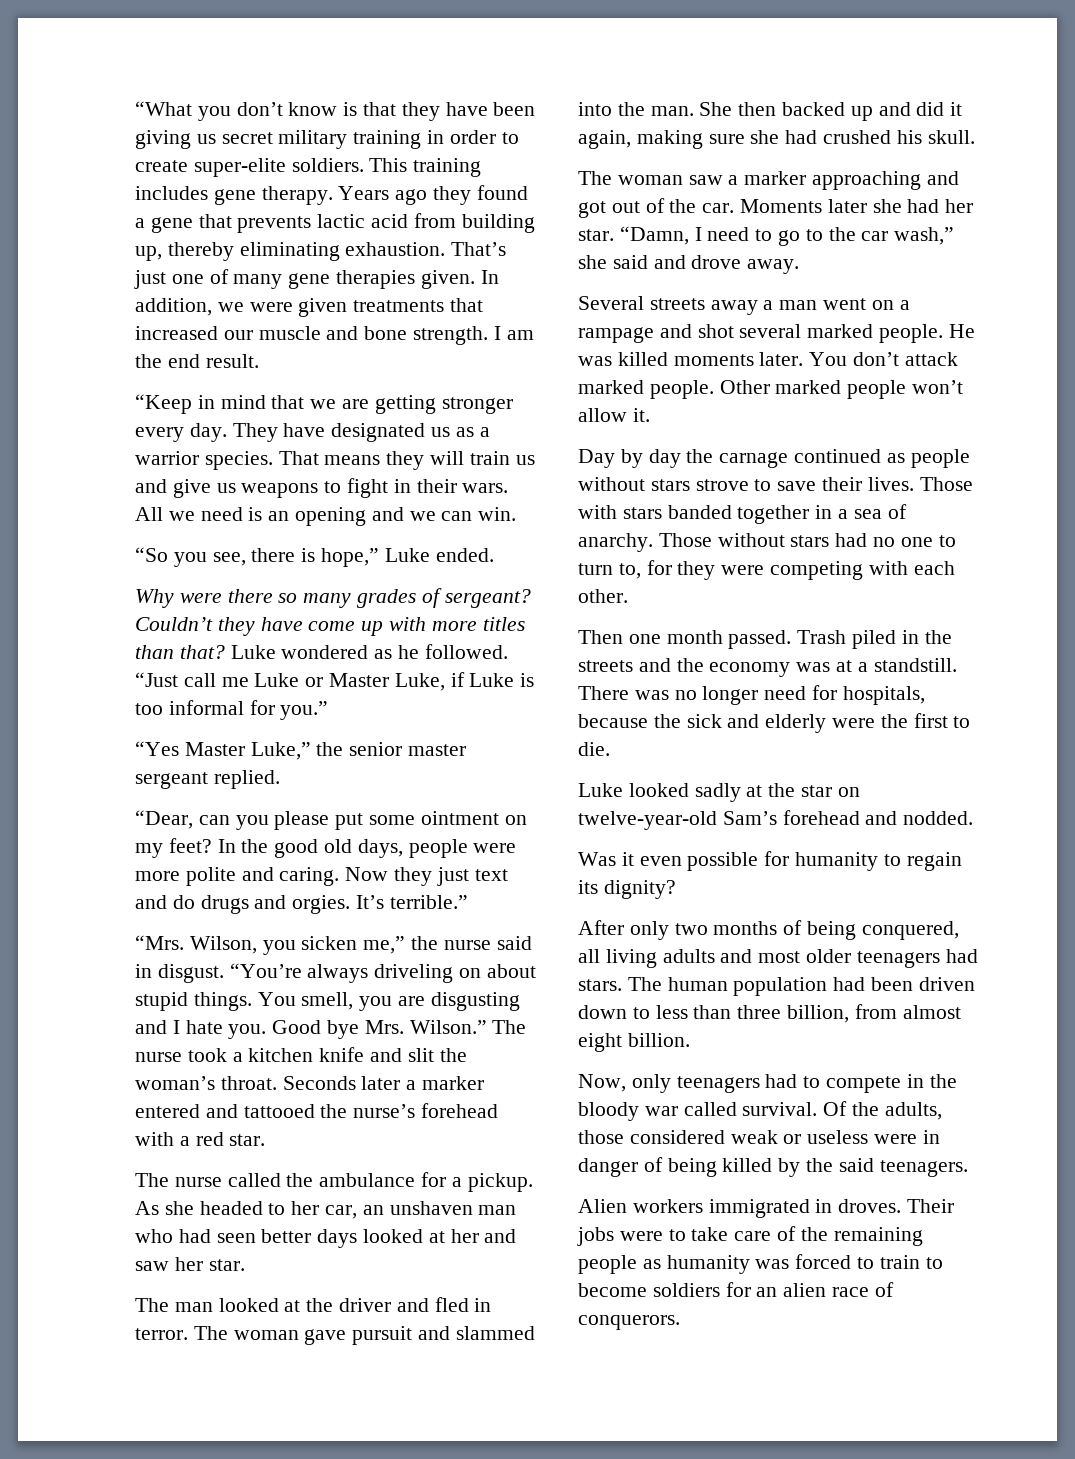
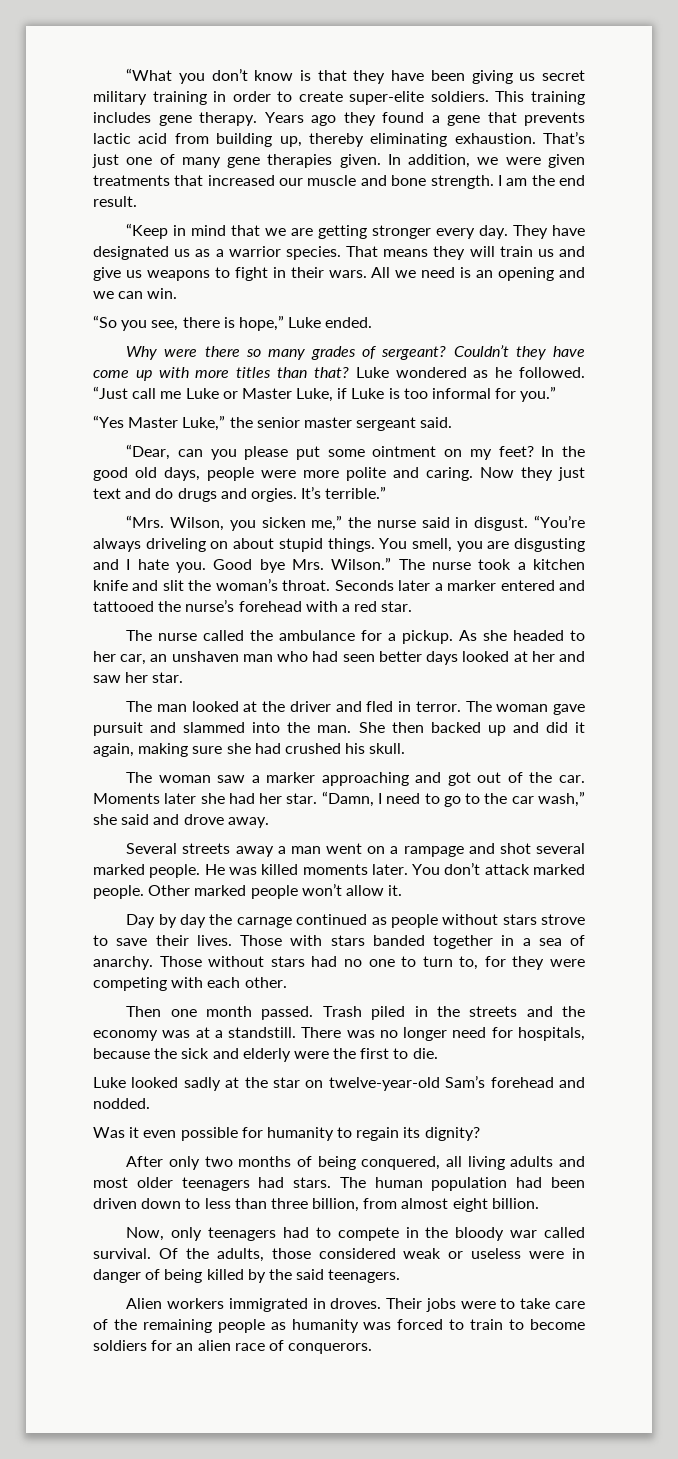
[213,770,280,789] replied. -> [420,417,453,428] said.

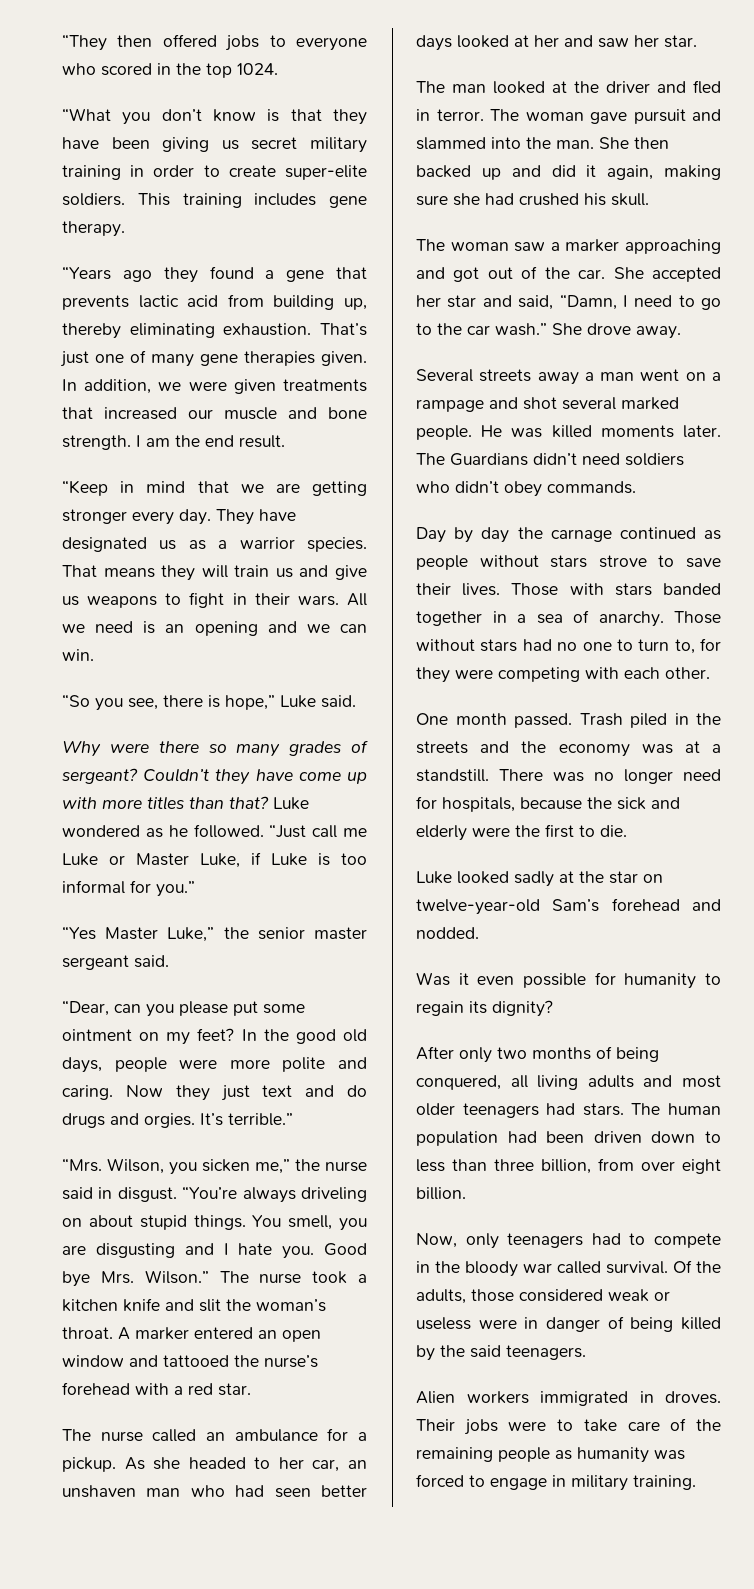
(126, 74) none -> [62,34,367,51] [62,63,278,78] “They then offered jobs to everyone who scored in the top 1024. //
[264,112,304,123] Years -> [62,266,111,280] // “Years
[325,317,373,328] ended. -> [321,695,356,708] said.
[334,580,555,591] Seconds later a marker entered -> [118,1327,321,1342] [62,1355,124,1367] A marker entered an open window
[250,630,274,641] the -> [206,1432,225,1441] an
[93,793,318,804] Moments later she had her star. -> [613,267,721,282] [416,295,554,310] She accepted her star and said,
[537,791,585,807] [93,814,180,825] wash,” she said and -> [495,323,582,336] wash.” She
[412,862,585,875] [93,883,403,899] You don’t attack marked people. Other marked people won’t allow it. -> [416,453,684,466] [416,481,636,497] The Guardians didn’t need soldiers who didn’t obey commands.
[126,1006,197,1017] Then one -> [416,713,448,725] One
[401,1198,449,1209] almost -> [641,1161,675,1171] over
[470,1319,586,1330] [93,1340,373,1354] train to become soldiers for an alien race of conquerors. -> [490,1475,696,1491] engage in military training.

